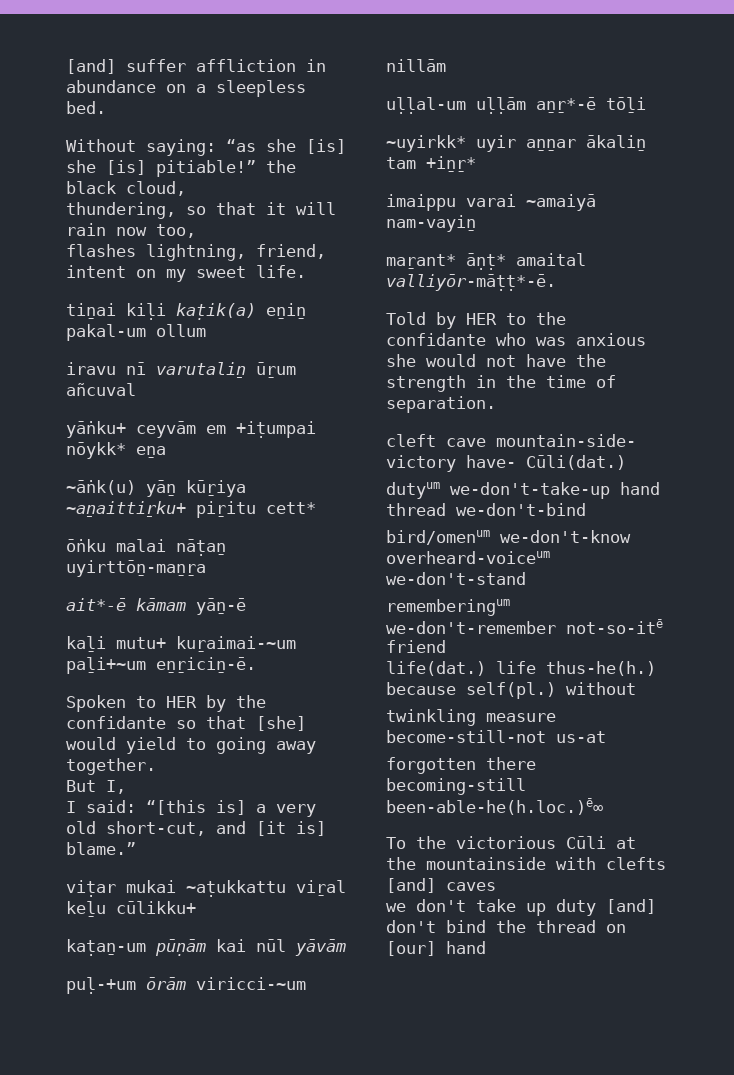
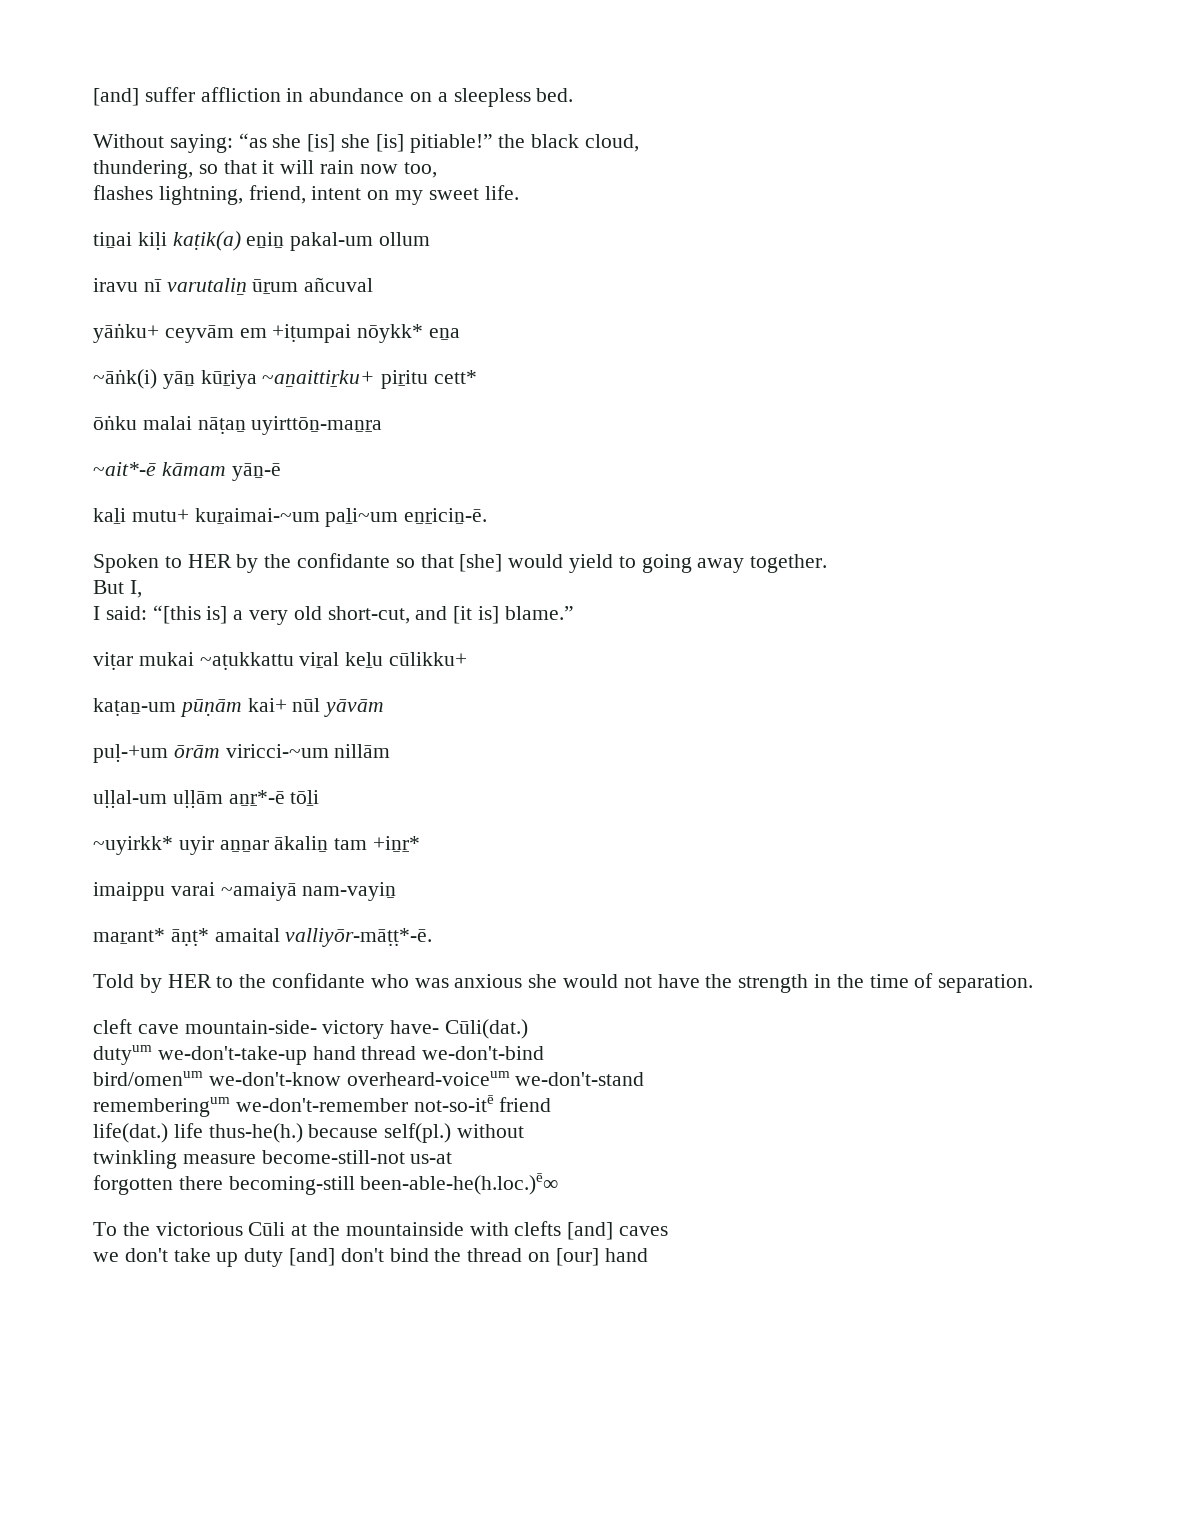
[66,480,136,495] ~āṅk(u) -> [93,369,157,389] ~āṅk(i)
[66,598,126,611] ait*-ē -> [93,462,156,476] ~ait*-ē
[66,657,146,674] paḻi+~um -> [325,508,399,527] paḻi~um
[216,939,246,952] kai -> [247,698,287,712] kai+

